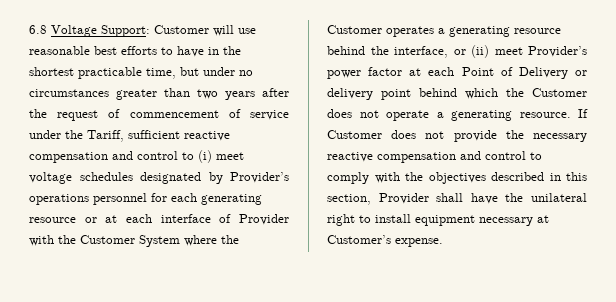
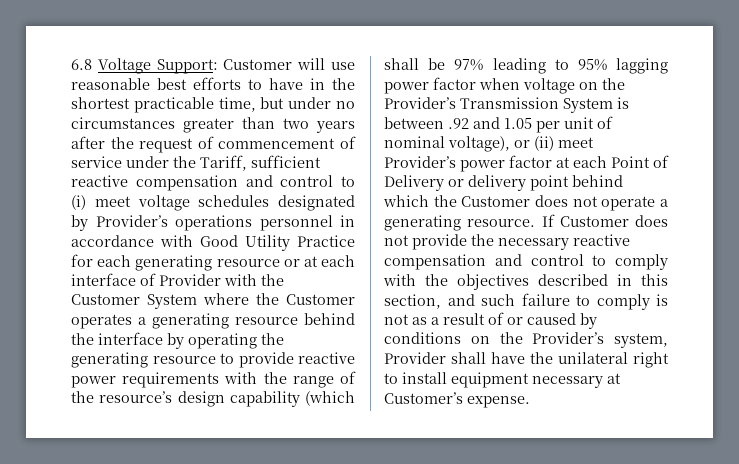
(147, 199) none -> [340,215,355,227] [71,235,355,251] in accordance with Good Utility Practice
[394,46,448,58] interface, -> [98,332,284,349] [71,352,355,368] [71,371,356,388] [71,391,355,407] [384,58,668,74] [384,77,625,94] [384,97,629,113] [384,116,613,133] [384,136,510,152] interface by operating the generating resource to provide reactive power requirements with the range of the resource’s design capability (which shall be 97% leading to 95% lagging power factor when voltage on the Provider’s Transmission System is between .92 and 1.05 per unit of nominal voltage),
(371, 199) none -> [447,293,668,310] [384,312,597,329] [384,332,668,348] and such failure to comply is not as a result of or caused by conditions on the Provider’s system,

